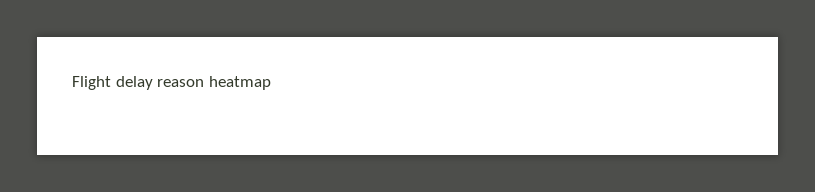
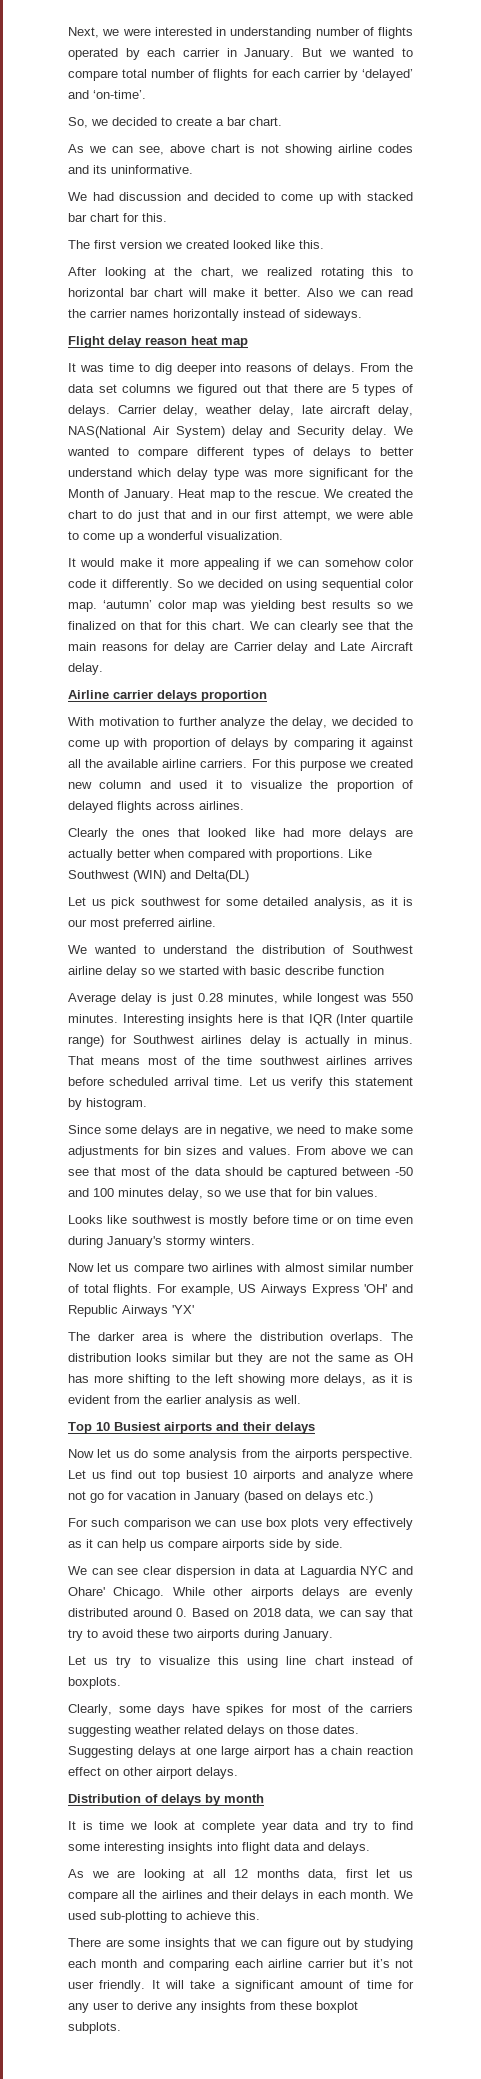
[72,76,271,90] Flight delay reason heatmap -> [68,27,413,39] [68,48,413,60] [68,69,413,81] [68,90,146,99] [68,117,282,128] [68,144,413,156] [68,165,193,174] [68,192,413,204] [68,213,167,222] [68,240,324,249] [68,267,413,279] [68,288,413,297] [68,309,362,321] [68,336,248,348] [68,363,413,375] [68,384,413,396] [68,405,414,417] [68,426,413,438] [67,447,414,459] [68,468,413,480] [68,489,413,501] [68,510,414,522] [68,531,283,543] [68,558,414,570] [68,579,415,591] [68,600,414,612] [68,621,413,633] [68,642,413,654] [68,663,103,675] [68,690,267,702] [68,717,413,729] [68,738,414,750] [68,759,413,771] [68,780,414,792] [68,801,244,813] [68,828,413,840] [68,849,372,861] [68,870,249,882] [68,897,413,909] [68,918,216,930] [68,945,413,954] [68,966,384,978] [68,993,413,1005] [68,1014,413,1026] [68,1035,413,1047] [68,1056,413,1065] [68,1077,413,1089] [68,1098,147,1110] [68,1125,413,1137] [68,1146,413,1158] [68,1167,413,1179] [68,1188,378,1200] [68,1215,414,1227] [68,1236,255,1248] [68,1263,415,1275] [68,1284,413,1296] [68,1305,194,1317] [68,1332,413,1344] [68,1353,413,1365] [68,1374,414,1386] [68,1395,301,1407] [68,1422,315,1434] [68,1449,414,1461] [68,1470,413,1482] [68,1491,373,1503] [68,1518,414,1530] [68,1539,343,1551] [68,1566,413,1578] [68,1587,413,1599] [68,1608,413,1620] [68,1629,333,1641] [68,1656,413,1668] [68,1677,121,1689] [68,1704,413,1716] [68,1725,359,1737] [68,1746,413,1758] [68,1767,238,1779] [68,1794,264,1806] [68,1821,414,1833] [68,1842,370,1854] [68,1869,414,1881] [68,1890,413,1902] [68,1911,260,1923] [68,1938,413,1950] [68,1959,414,1971] [68,1980,415,1992] [68,2001,358,2013] [68,2022,121,2034] Next, we were interested in understanding number of flights operated by each carrier in January. But we wanted to compare total number of flights for each carrier by ‘delayed’ and ‘on-time’. // So, we decided to create a bar chart. // As we can see, above chart is not showing airline codes and its uninformative. // We had discussion and decided to come up with stacked bar chart for this. // The first version we created looked like this. // After looking at the chart, we realized rotating this to horizontal bar chart will make it better. Also we can read the carrier names horizontally instead of sideways. // Flight delay reason heat map // It was time to dig deeper into reasons of delays. From the data set columns we figured out that there are 5 types of delays. Carrier delay, weather delay, late aircraft delay, NAS(National Air System) delay and Security delay. We wanted to compare different types of delays to better understand which delay type was more significant for the Month of January. Heat map to the rescue. We created the chart to do just that and in our first attempt, we were able to come up a wonderful visualization. // It would make it more appealing if we can somehow color code it differently. So we decided on using sequential color map. ‘autumn’ color map was yielding best results so we finalized on that for this chart. We can clearly see that the main reasons for delay are Carrier delay and Late Aircraft delay. // Airline carrier delays proportion // With motivation to further analyze the delay, we decided to come up with proportion of delays by comparing it against all the available airline carriers. For this purpose we created new column and used it to visualize the proportion of delayed flights across airlines. // Clearly the ones that looked like had more delays are actually better when compared with proportions. Like Southwest (WIN) and Delta(DL) // Let us pick southwest for some detailed analysis, as it is our most preferred airline. // We wanted to understand the distribution of Southwest airline delay so we started with basic describe function // Average delay is just 0.28 minutes, while longest was 550 minutes. Interesting insights here is that IQR (Inter quartile range) for Southwest airlines delay is actually in minus. That means most of the time southwest airlines arrives before scheduled arrival time. Let us verify this statement by histogram. // Since some delays are in negative, we need to make some adjustments for bin sizes and values. From above we can see that most of the data should be captured between -50 and 100 minutes delay, so we use that for bin values. // Looks like southwest is mostly before time or on time even during January's stormy winters. // Now let us compare two airlines with almost similar number of total flights. For example, US Airways Express 'OH' and Republic Airways 'YX' // The darker area is where the distribution overlaps. The distribution looks similar but they are not the same as OH has more shifting to the left showing more delays, as it is evident from the earlier analysis as well. // Top 10 Busiest airports and their delays // Now let us do some analysis from the airports perspective. Let us find out top busiest 10 airports and analyze where not go for vacation in January (based on delays etc.) // For such comparison we can use box plots very effectively as it can help us compare airports side by side. // We can see clear dispersion in data at Laguardia NYC and Ohare' Chicago. While other airports delays are evenly distributed around 0. Based on 2018 data, we can say that try to avoid these two airports during January. // Let us try to visualize this using line chart instead of boxplots. // Clearly, some days have spikes for most of the carriers suggesting weather related delays on those dates. Suggesting delays at one large airport has a chain reaction effect on other airport delays. // Distribution of delays by month // It is time we look at complete year data and try to find some interesting insights into flight data and delays. // As we are looking at all 12 months data, first let us compare all the airlines and their delays in each month. We used sub-plotting to achieve this. // There are some insights that we can figure out by studying each month and comparing each airline carrier but it’s not user friendly. It will take a significant amount of time for any user to derive any insights from these boxplot subplots.

